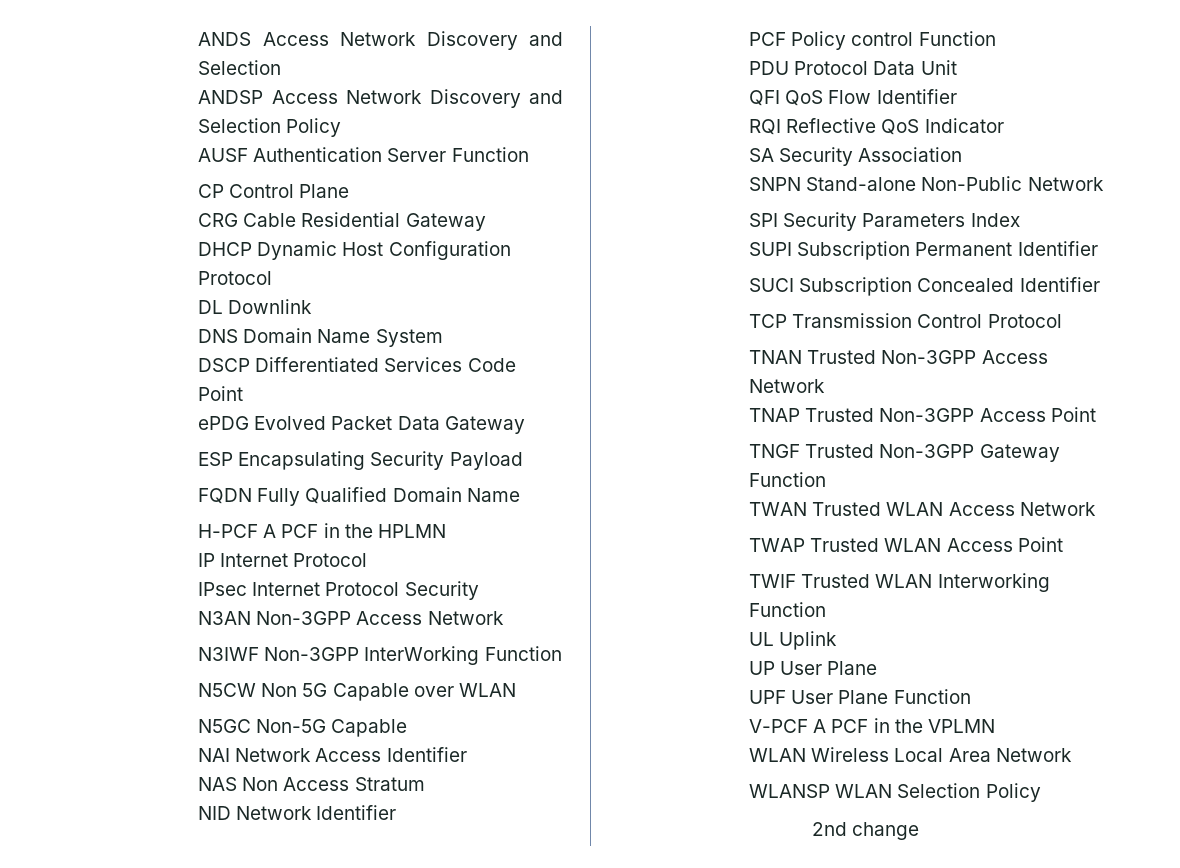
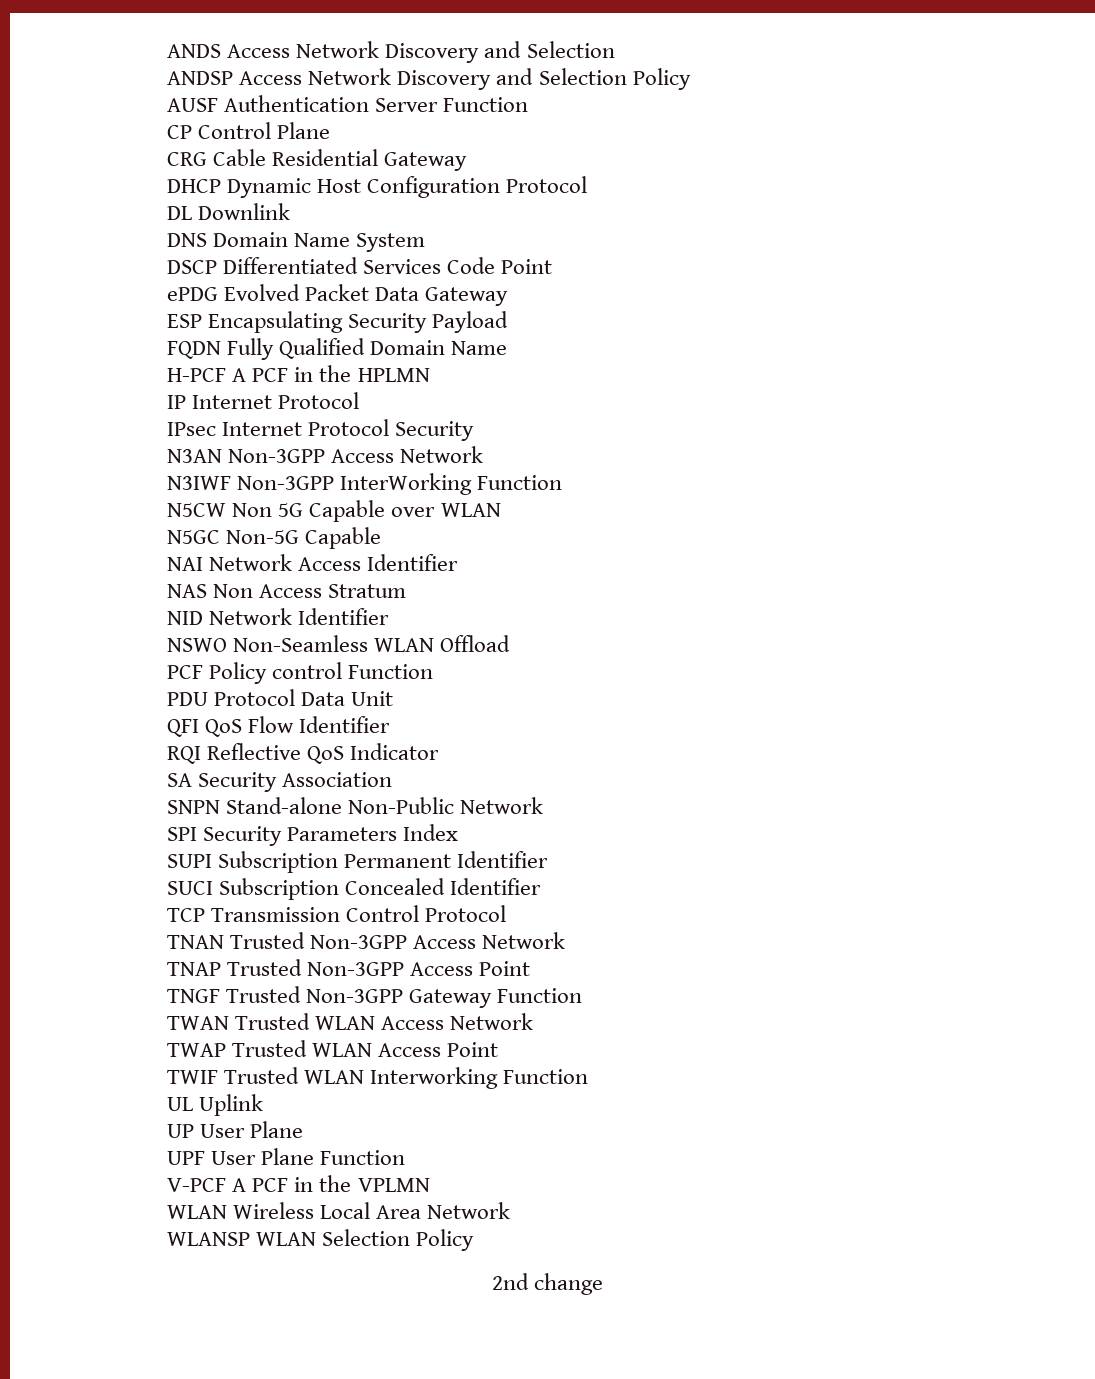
(397, 812) none -> [167,635,511,652] // NSWO Non-Seamless WLAN Offload

